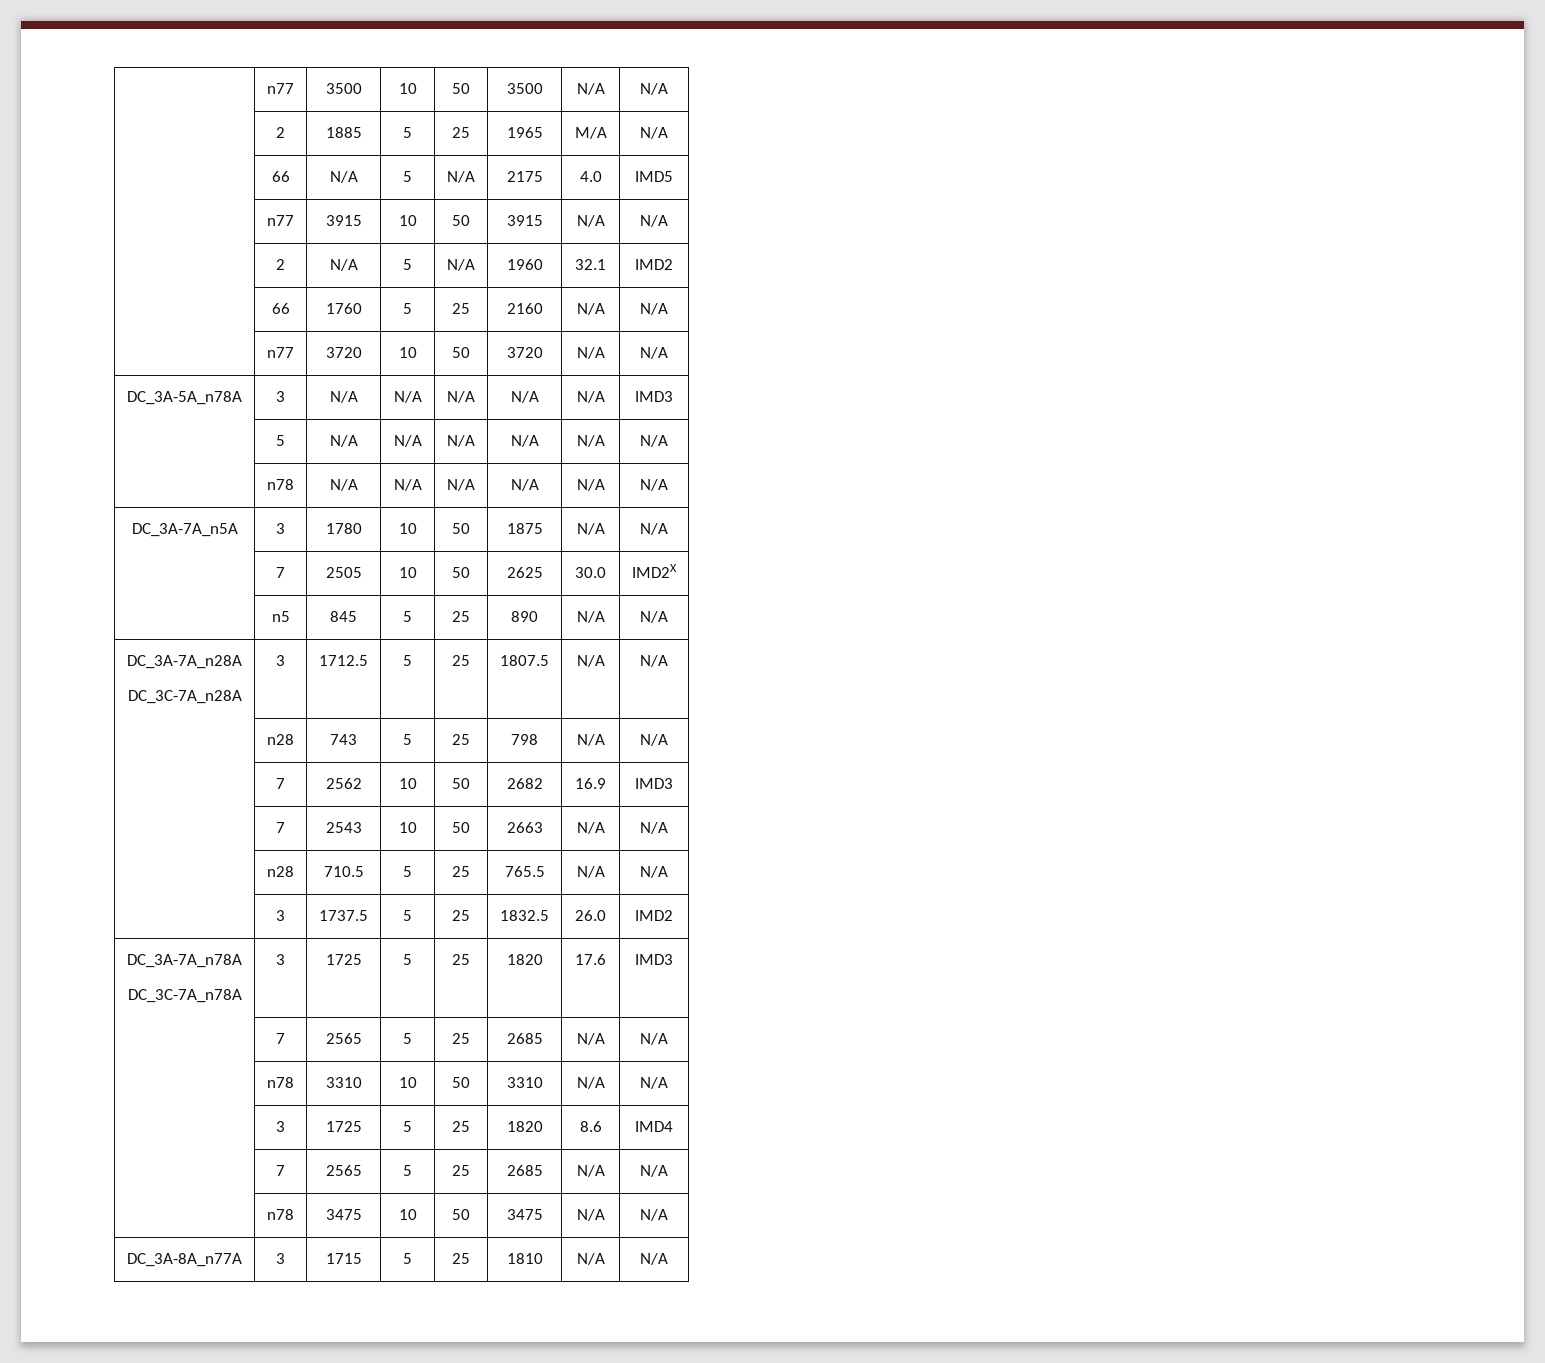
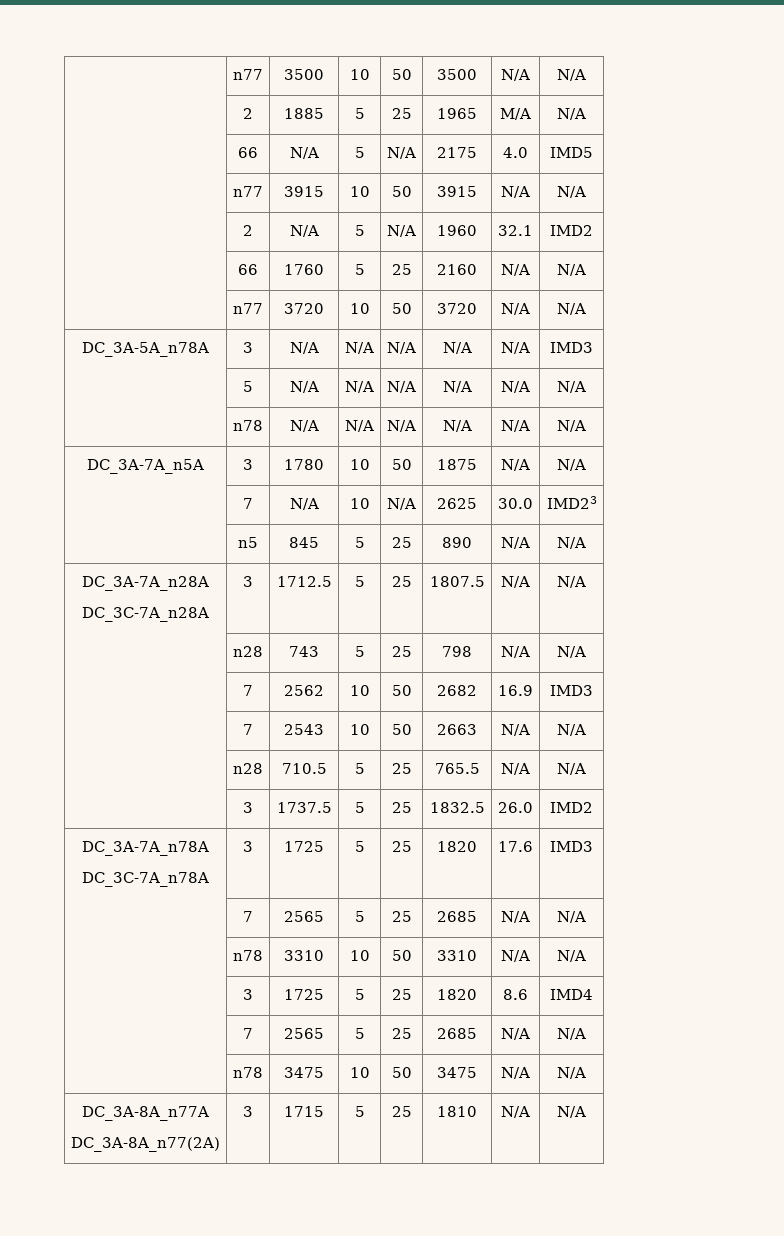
[325,567,362,578] [398,567,417,578] [452,567,470,578] 2505 | 10 | 50 -> [289,498,319,510] [349,498,370,509] [387,498,416,510] N/A | 10 | N/A
[632,564,677,578] IMD2X -> [546,496,597,509] IMD23
(242, 1260) none -> [71,1137,220,1152] // DC_3A-8A_n77(2A)

